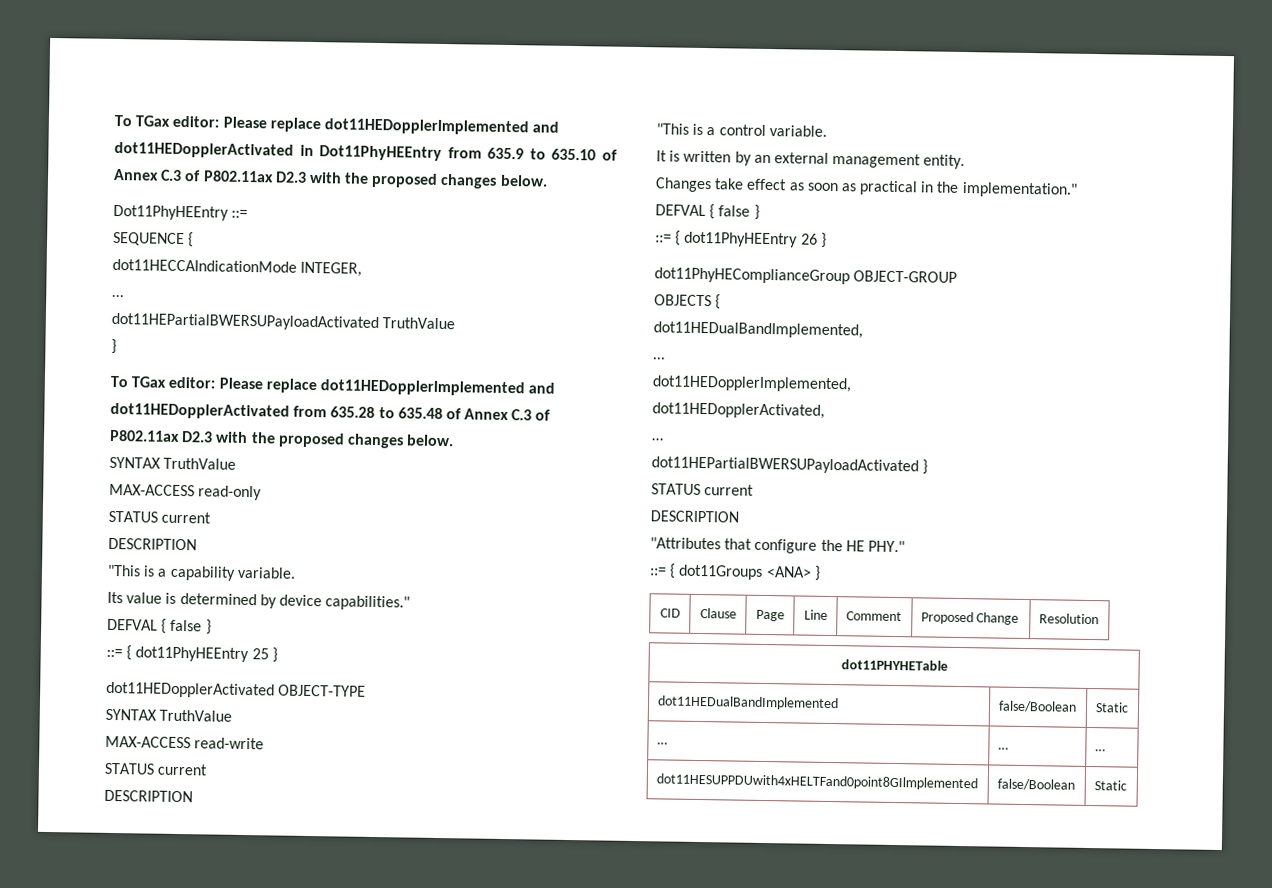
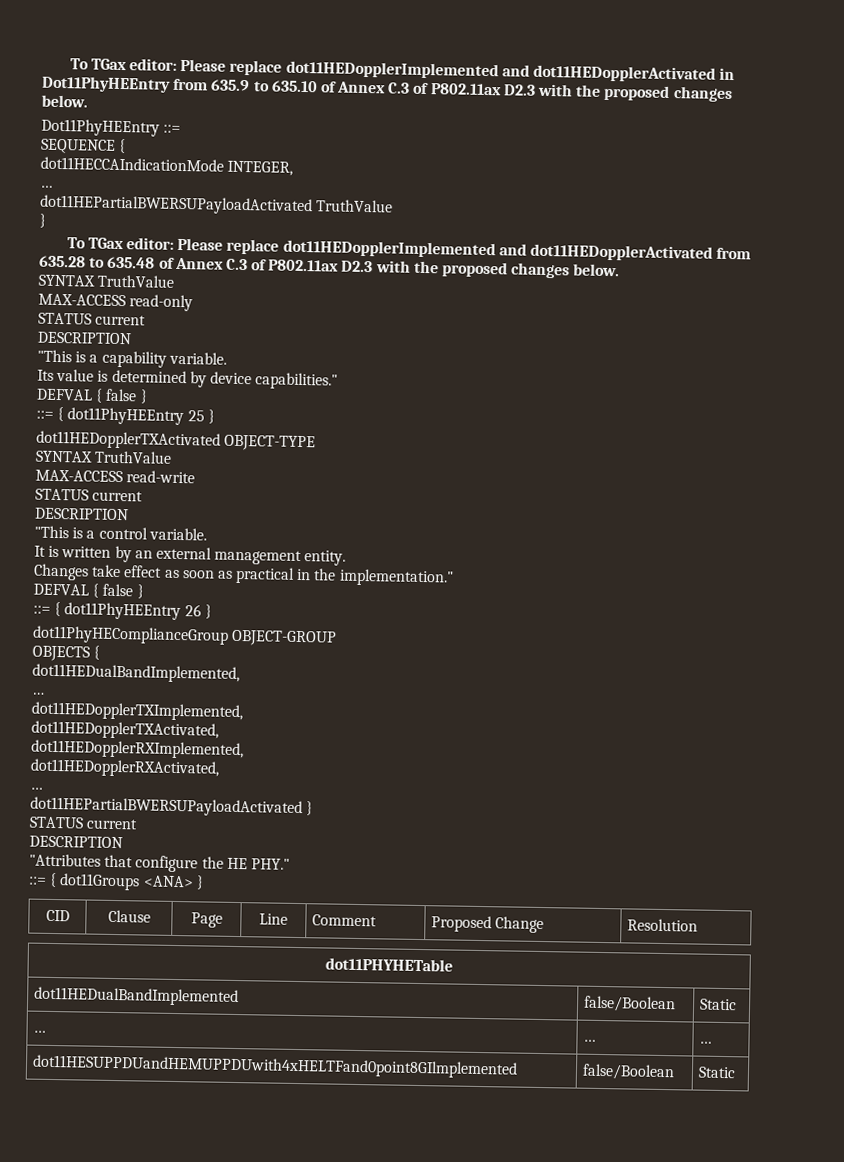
[106,681,275,699] dot11HEDopplerActivated -> [36,430,221,450] dot11HEDopplerTXActivated
[652,375,852,393] [652,402,825,419] dot11HEDopplerImplemented, // dot11HEDopplerActivated, -> [31,701,243,722] [31,720,219,740] [31,739,244,760] [30,758,220,778] dot11HEDopplerTXImplemented, // dot11HEDopplerTXActivated, // dot11HEDopplerRXImplemented, // dot11HEDopplerRXActivated,
[655,773,978,791] dot11HESUPPDUwith4xHELTFand0point8GIlmplemented -> [31,1054,518,1079] dot11HESUPPDUandHEMUPPDUwith4xHELTFand0point8GIlmplemented

